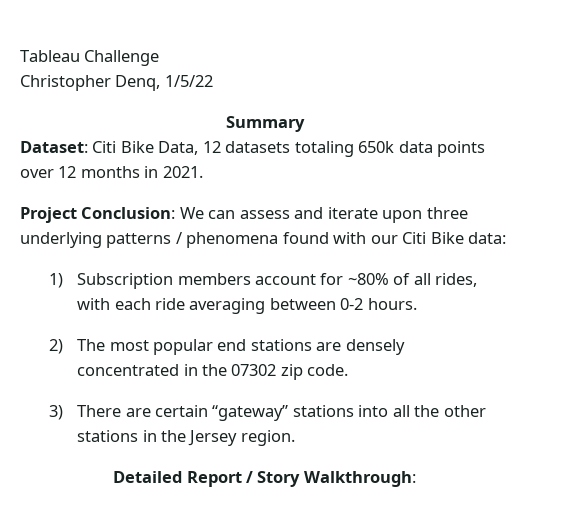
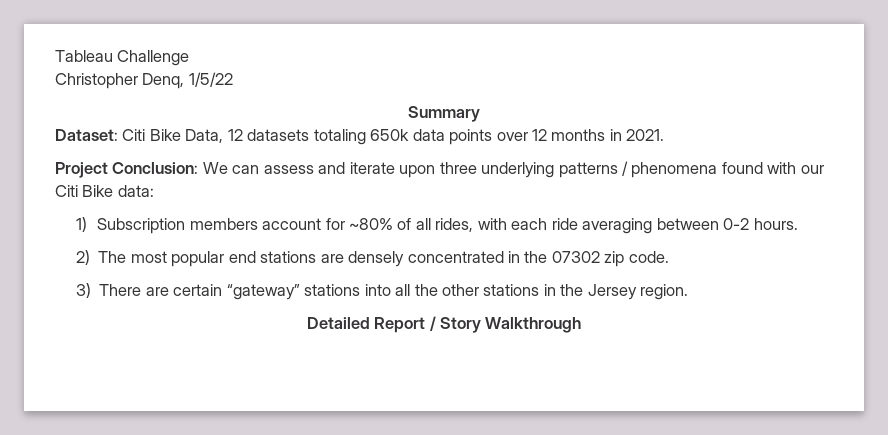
[303,471,416,487] Walkthrough: -> [485,317,582,333] Walkthrough

